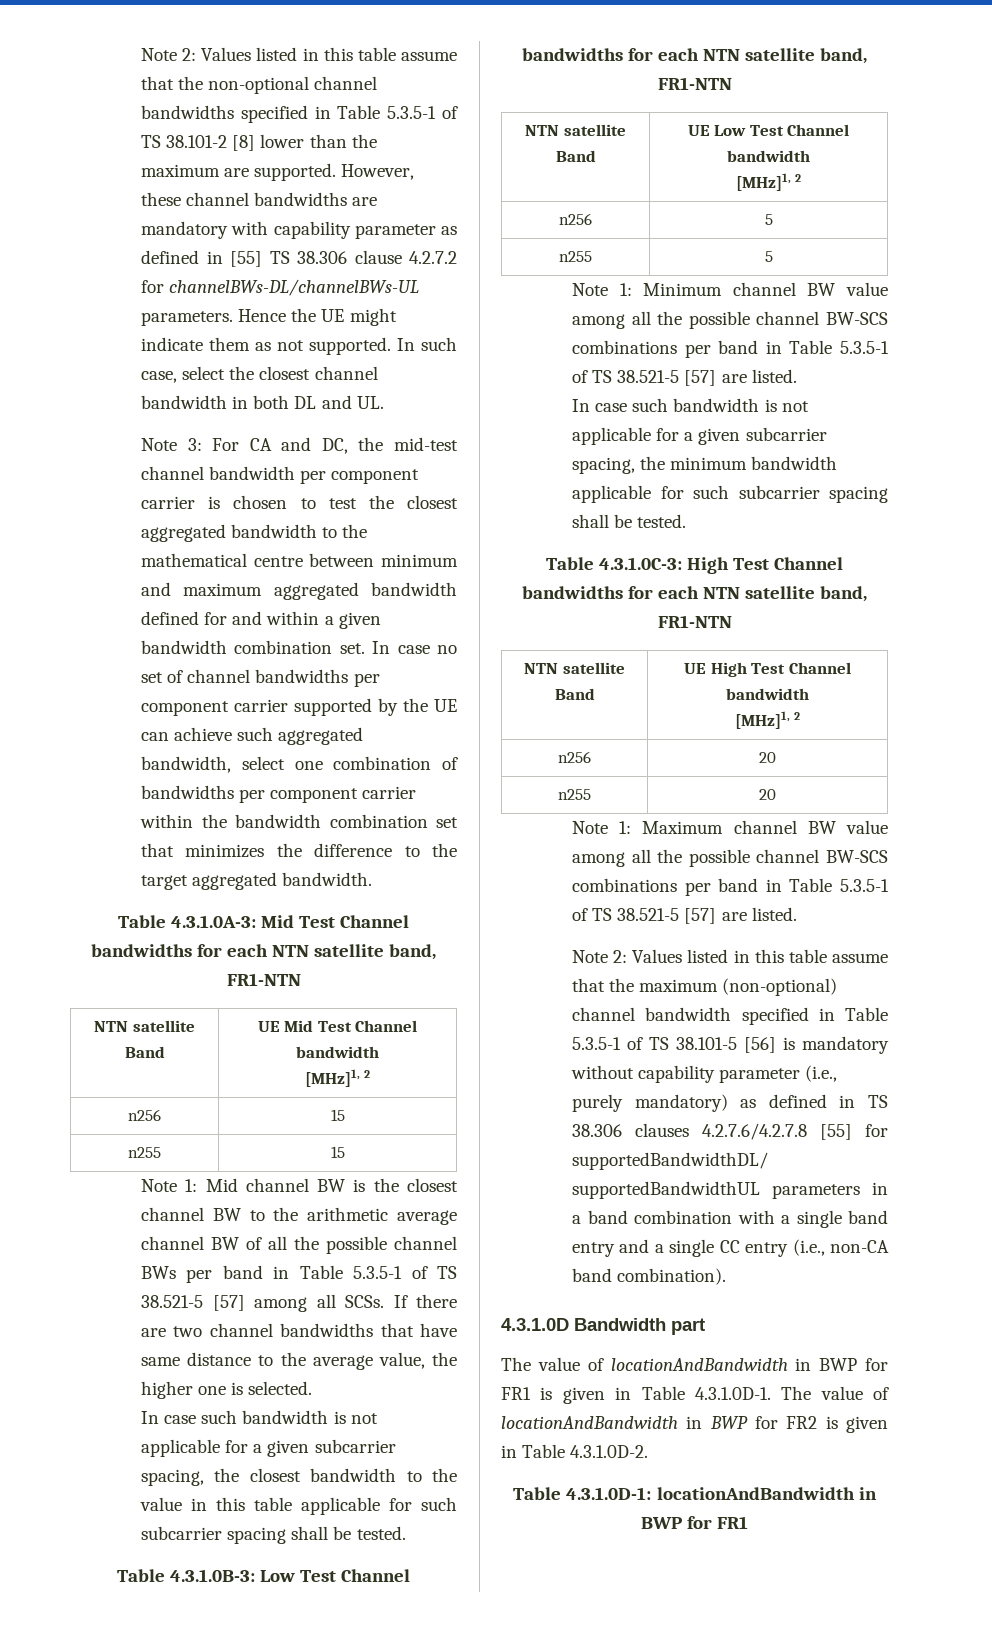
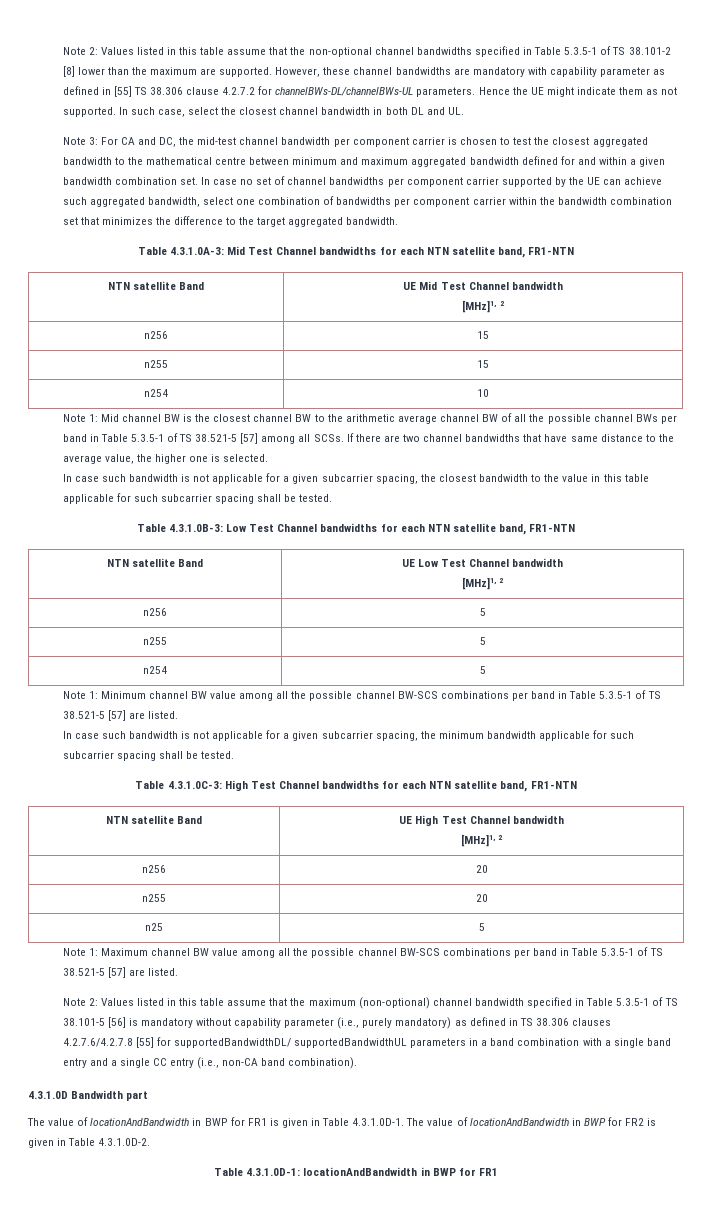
(345, 1152) none -> [144,389,168,397] [476,389,489,397] // n254 | 10
(773, 256) none -> [143,666,167,674] [479,666,486,674] // n254 | 5
(776, 794) none -> [145,923,163,931] [478,923,485,931] // n25 | 5

